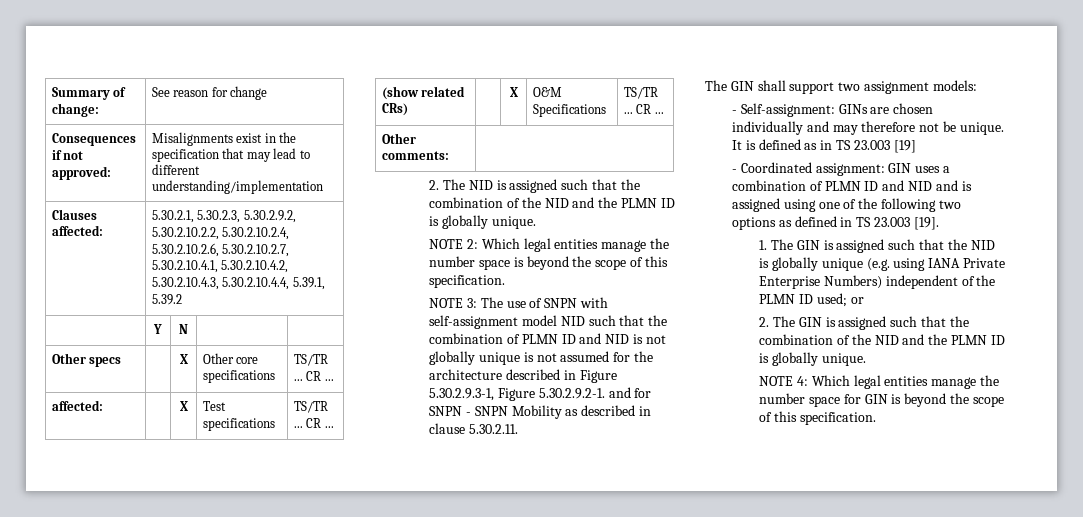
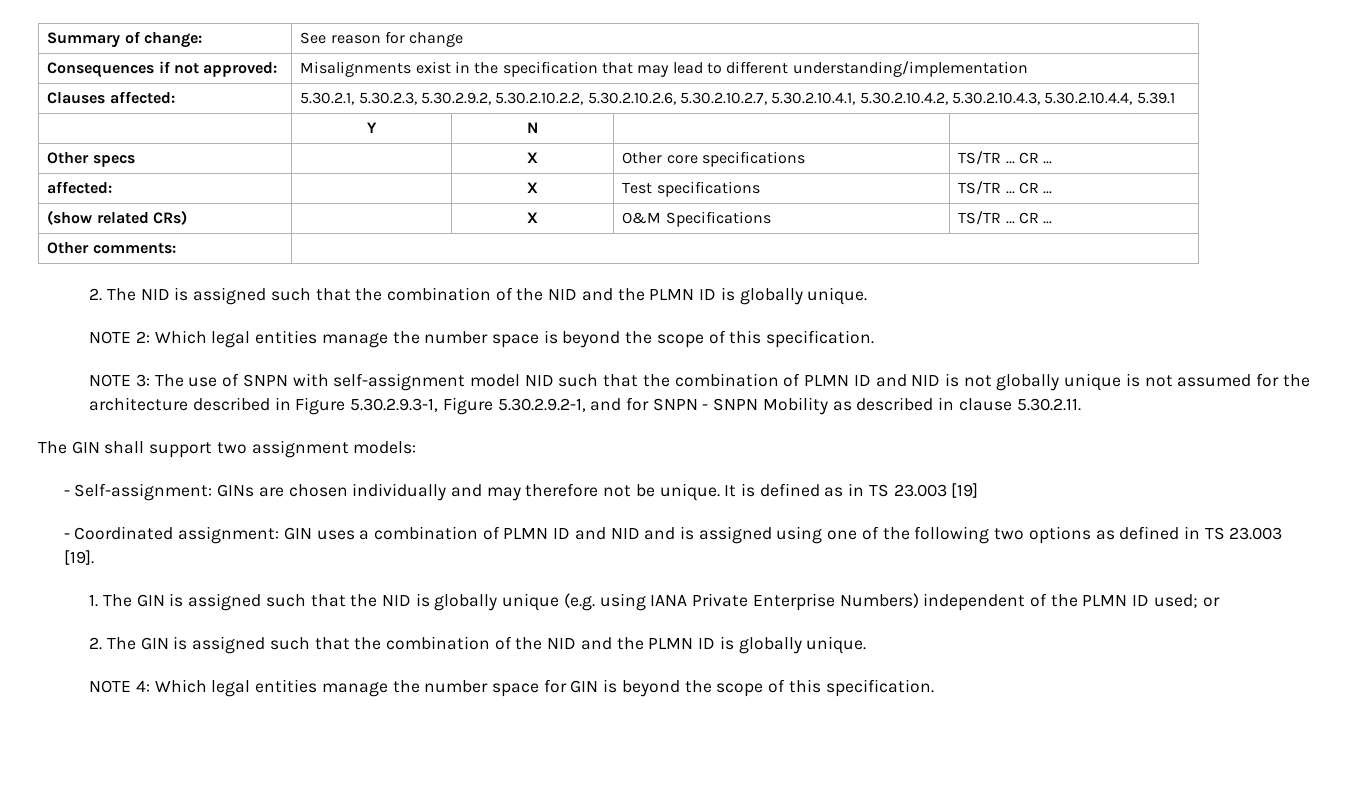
[222,227,290,240] 5.30.2.10.2.4, -> (584, 98) none
[292,277,325,290] [152,294,183,305] 5.39.1, 5.39.2 -> [1136,92,1175,104] 5.39.1
[538,388,605,399] 5.30.2.9.2-1. -> [497,398,586,412] 5.30.2.9.2-1,

